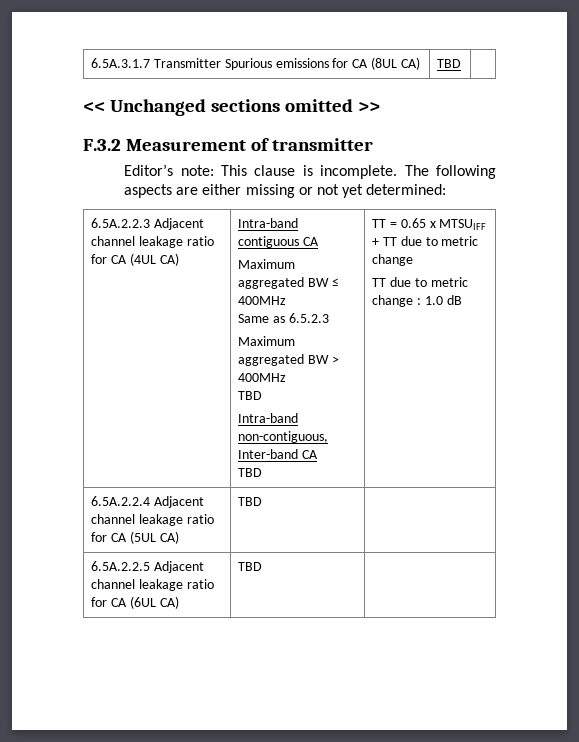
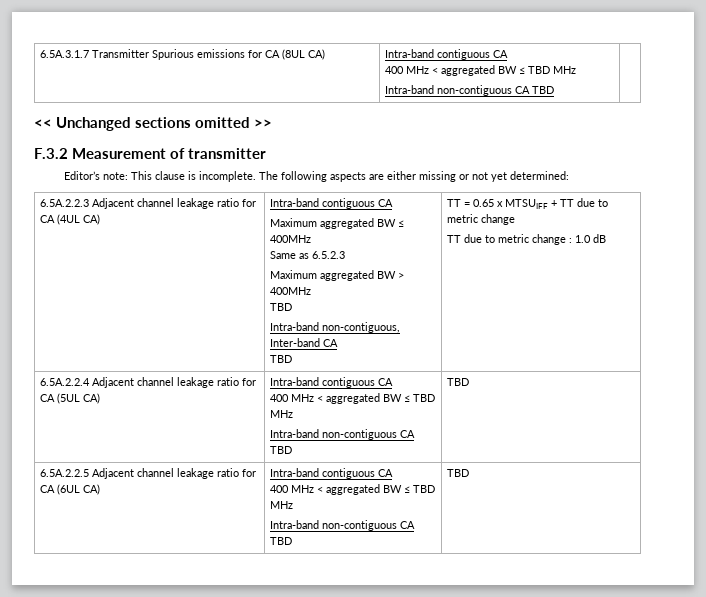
(420, 63) none -> [385,49,509,60] [385,65,577,76] [385,85,531,96] Intra-band contiguous CA // 400 MHz < aggregated BW ≤ TBD MHz // Intra-band non-contiguous CA
[238,497,263,506] TBD | -> [270,377,394,388] [270,393,436,404] [270,410,294,418] [270,429,416,440] [270,446,293,454] [447,378,470,386] Intra-band contiguous CA // 400 MHz < aggregated BW ≤ TBD MHz // Intra-band non-contiguous CA TBD | TBD
[238,562,263,571] TBD | -> [270,468,394,479] [270,484,436,495] [270,501,294,509] [270,520,416,531] [270,537,293,545] [447,469,470,477] Intra-band contiguous CA // 400 MHz < aggregated BW ≤ TBD MHz // Intra-band non-contiguous CA TBD | TBD

